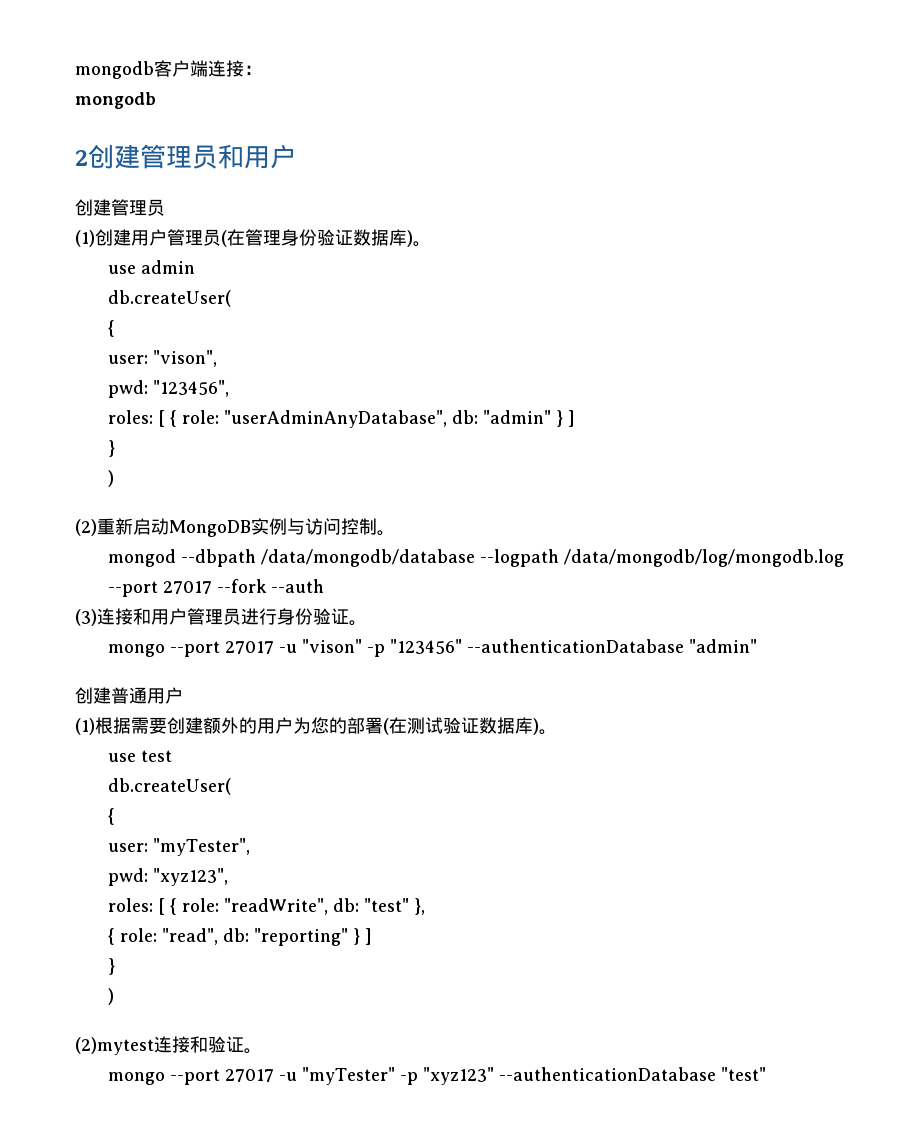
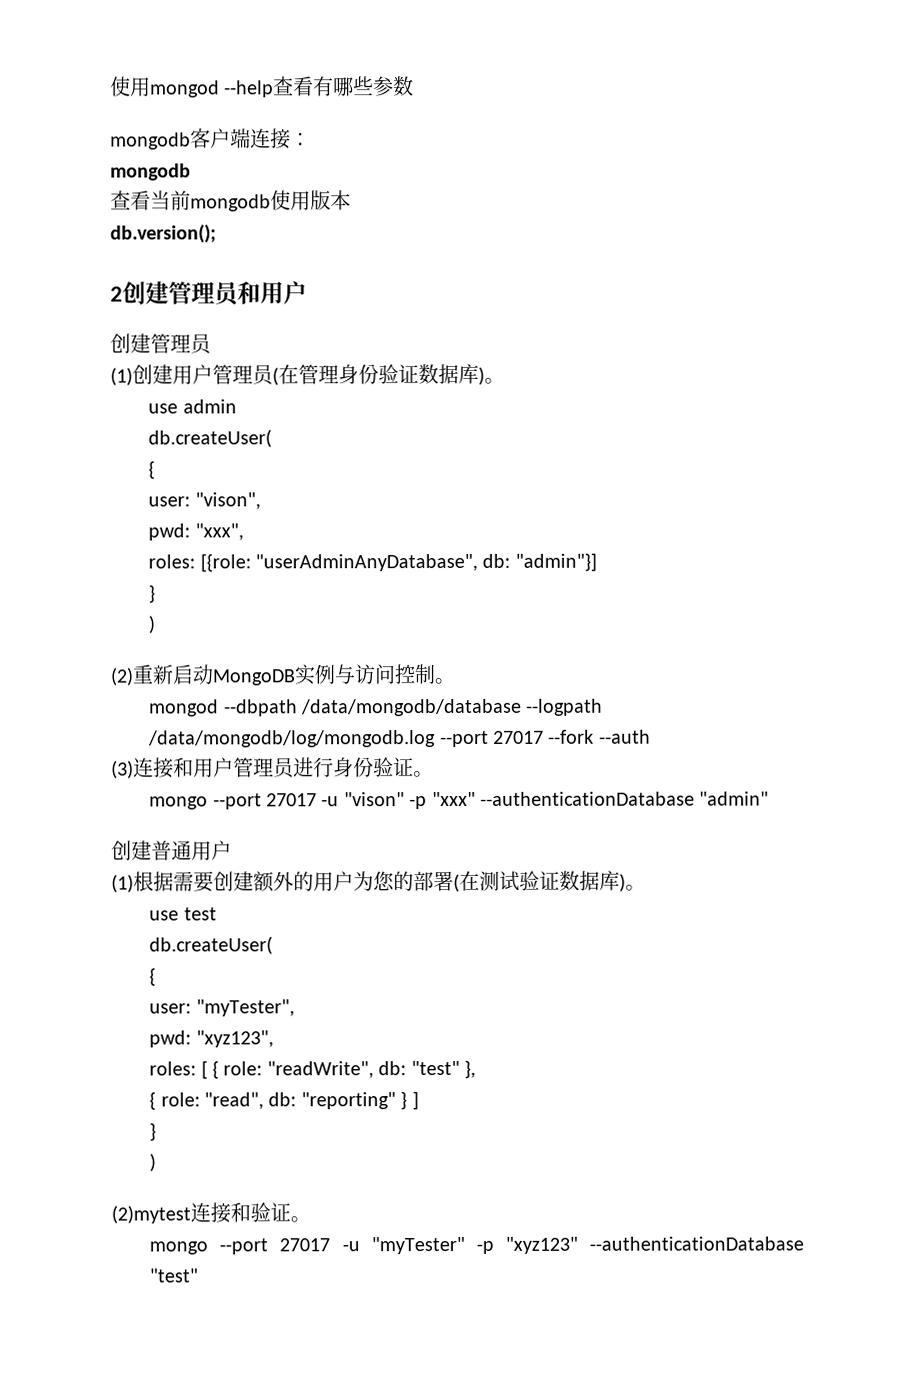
(75, 70) none -> [110,76,415,98] 使用mongod --help查看有哪些参数 //
(156, 100) none -> [110,190,351,212] [110,224,217,244] // 查看当前mongodb使用版本 // db.version();
[153,380,230,397] [108,410,576,428] "123456", // roles: [ { role: "userAdminAnyDatabase", db: "admin" } ] -> [194,523,244,541] [148,552,597,573] "xxx", // roles: [{role: "userAdminAnyDatabase", db: "admin"}]
[390,639,463,654] "123456" -> [431,791,476,807] "xxx"

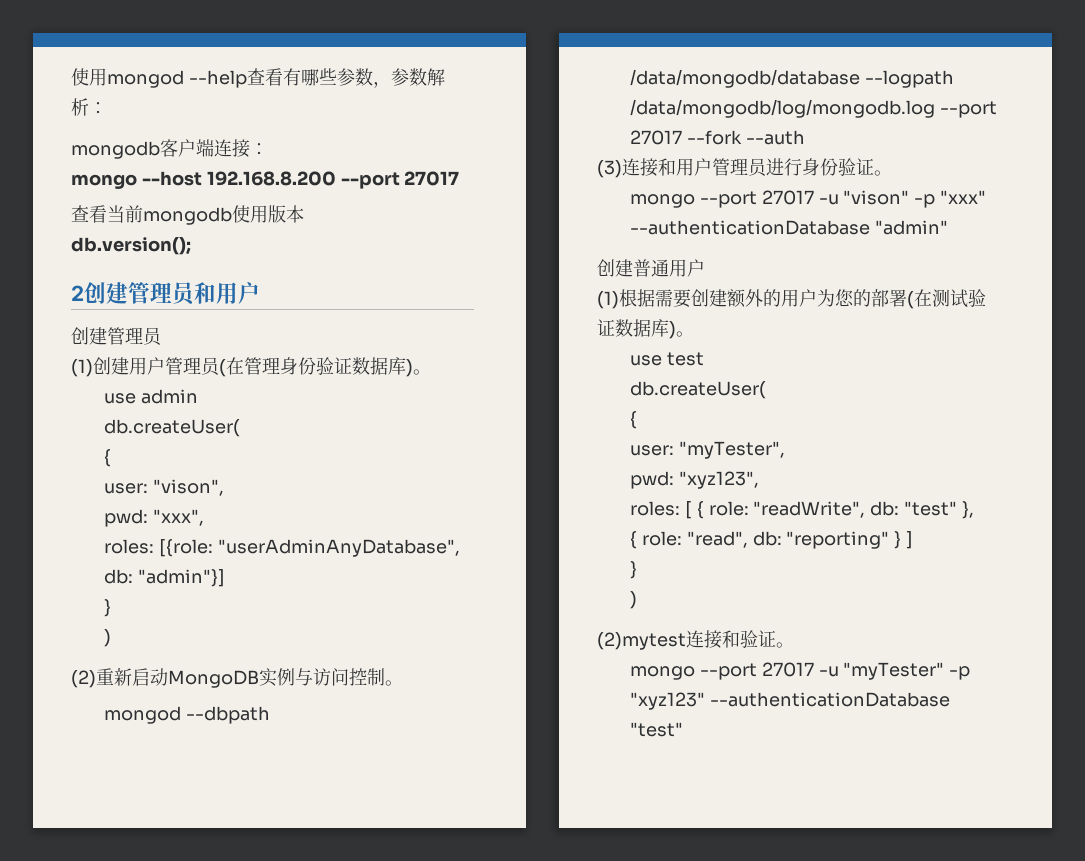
(415, 86) none -> [372,68,445,88] [71,98,107,116] ，参数解析：
[110,163,191,181] mongodb -> [71,171,460,189] mongo --host 192.168.8.200 --port 27017

